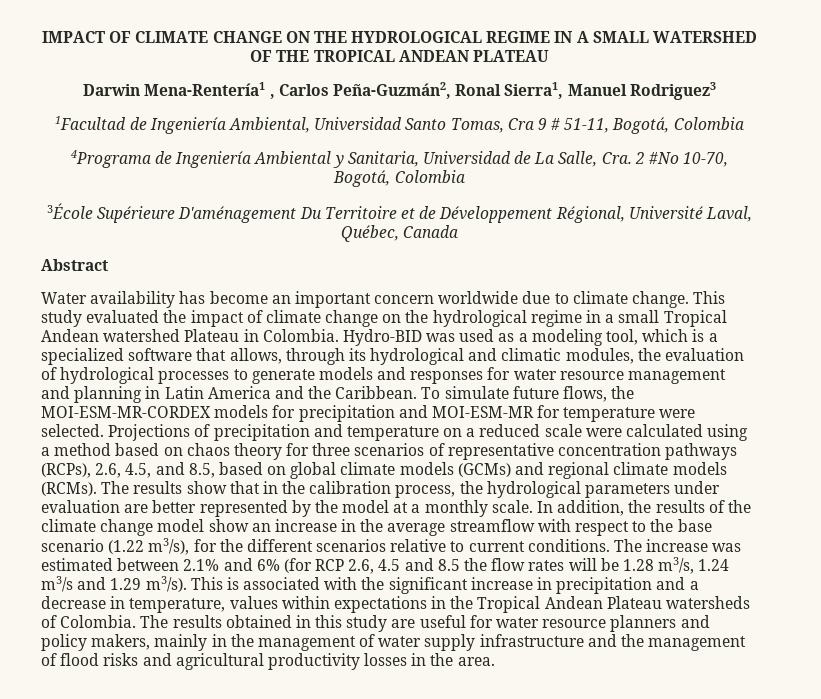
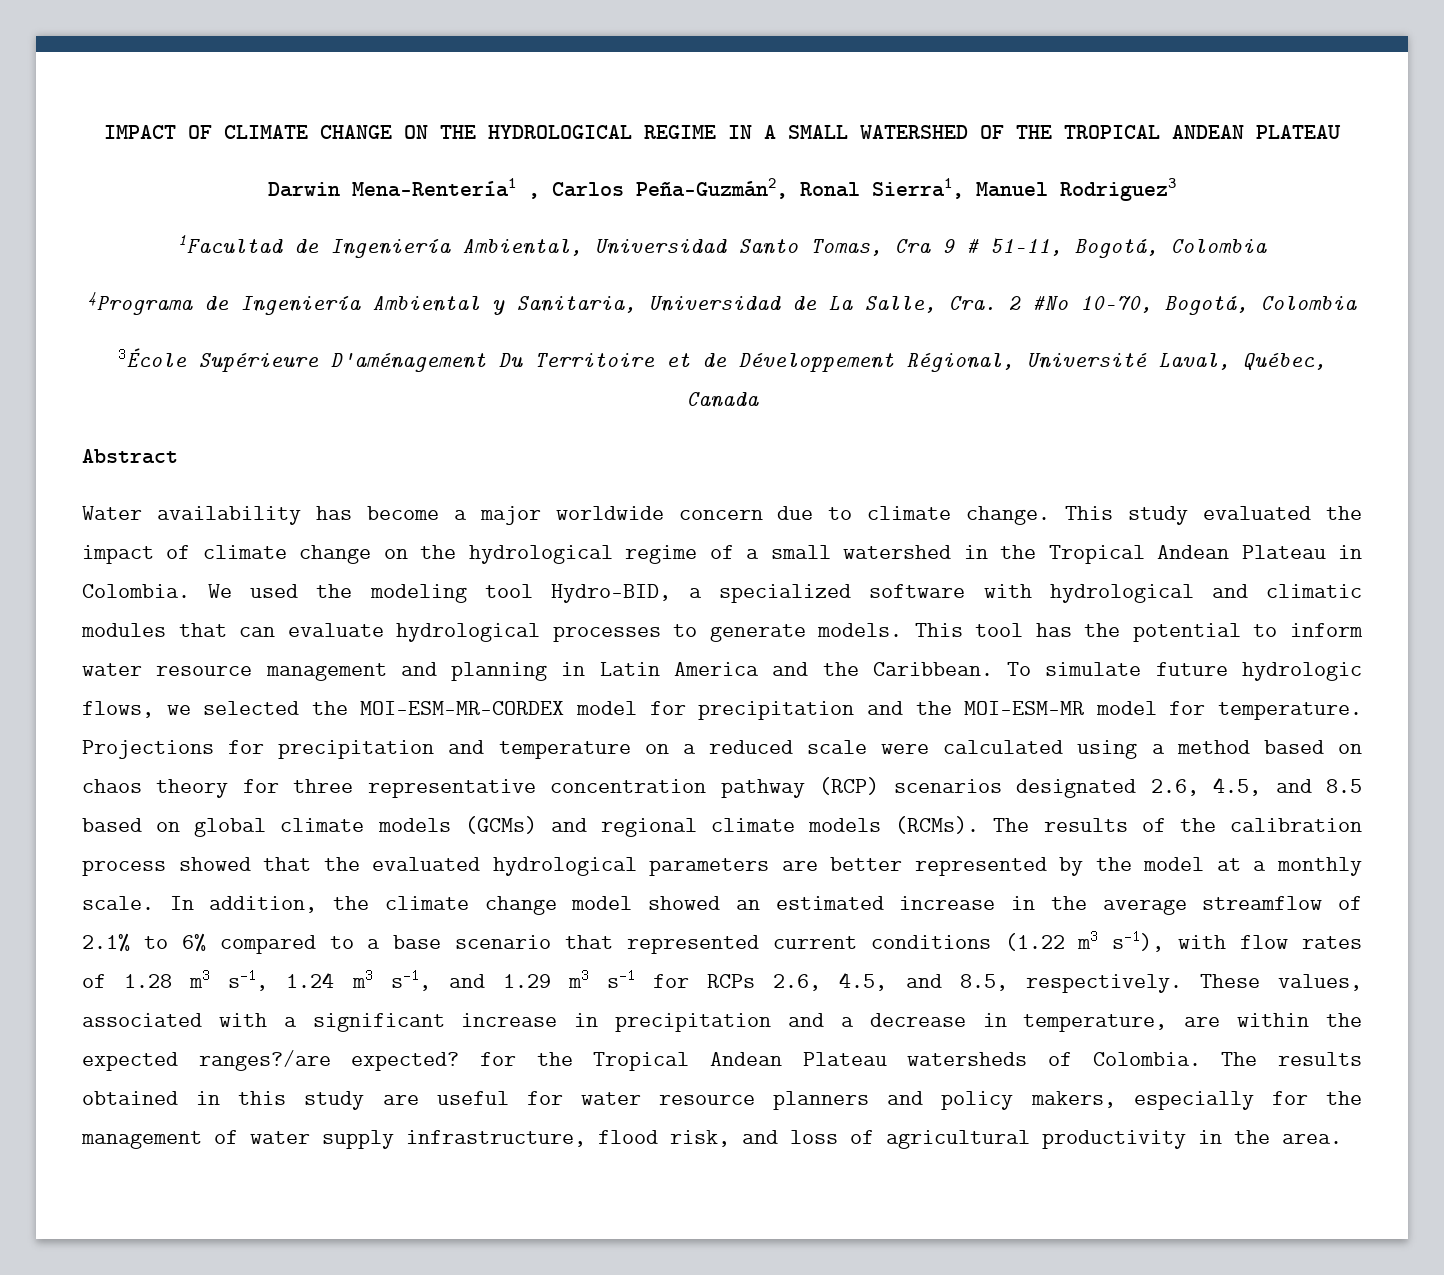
[271,291,519,308] an important concern worldwide -> [453,506,763,525] a major worldwide concern
[586,310,602,323] in -> [709,545,734,559] of
[663,310,727,327] [41,329,181,342] Tropical Andean watershed -> [843,545,1230,564] watershed in the Tropical Andean
[342,329,718,346] [41,348,745,365] [41,367,511,384] Hydro-BID was used as a modeling tool, which is a specialized software that allows, through its hydrological and climatic modules, the evaluation of hydrological processes to generate models and responses for -> [208,584,1363,603] [81,623,1363,642] We used the modeling tool Hydro-BID, a specialized software with hydrological and climatic modules that can evaluate hydrological processes to generate models. This tool has the potential to inform
[563,386,608,402] flows, -> [1242,662,1362,681] [82,701,300,718] hydrologic flows, we selected
[214,405,696,422] [41,424,211,441] models for precipitation and MOI-ESM-MR for temperature were selected. Projections of -> [576,701,1362,720] [82,740,265,759] model for precipitation and the MOI-ESM-MR model for temperature. Projections for
[354,443,738,460] [41,462,215,478] scenarios of representative concentration pathways (RCPs), 2.6, 4.5, and 8.5, -> [367,777,1363,798] representative concentration pathway (RCP) scenarios designated 2.6, 4.5, and 8.5
[186,481,721,498] [41,500,120,513] show that in the calibration process, the hydrological parameters under evaluation -> [1141,818,1363,832] [82,857,770,876] of the calibration process showed that the evaluated hydrological parameters
[655,500,751,513] [41,519,271,536] results of the climate change model show an -> [384,896,884,915] climate change model showed an estimated
[537,519,712,536] [41,538,742,555] [41,557,730,574] [41,576,239,592] with respect to the base scenario (1.22 m3/s), for the different scenarios relative to current conditions. The increase was estimated between 2.1% and 6% (for RCP 2.6, 4.5 and 8.5 the flow rates will be 1.28 m3/s, 1.24 m3/s and 1.29 m3/s). This is -> [1338,896,1363,910] [82,930,1363,954] [82,969,1362,993] of 2.1% to 6% compared to a base scenario that represented current conditions (1.22 m3 s-1), with flow rates of 1.28 m3 s-1, 1.24 m3 s-1, and 1.29 m3 s-1 for RCPs 2.6, 4.5, and 8.5, respectively. These values,
[361,577,385,590] the -> [283,1017,297,1027] a
[229,596,447,613] values within expectations in -> [1184,1013,1363,1027] [82,1050,516,1071] are within the expected ranges?/are expected? for
[154,634,227,651] mainly in -> [1133,1091,1308,1110] especially for
[479,634,747,651] [41,653,172,666] infrastructure and the management of flood risks and -> [406,1130,874,1147] infrastructure, flood risk, and loss of
[364,653,408,666] losses -> (1186, 1139) none

